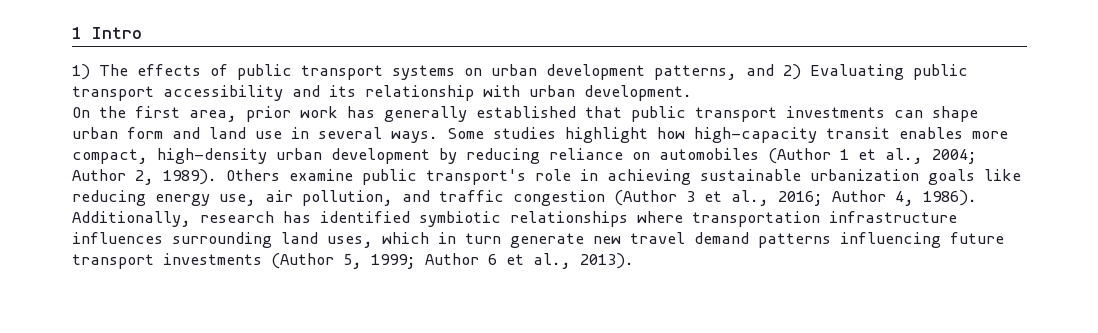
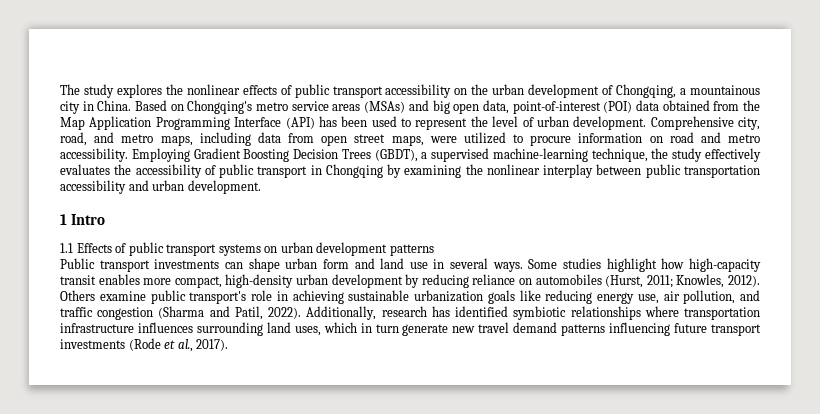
(72, 33) none -> [60,84,761,98] [60,100,761,114] [60,116,760,130] [60,132,760,146] [60,148,761,162] [60,164,760,178] [60,180,261,194] The study explores the nonlinear effects of public transport accessibility on the urban development of Chongqing, a mountainous city in China. Based on Chongqing's metro service areas (MSAs) and big open data, point-of-interest (POI) data obtained from the Map Application Programming Interface (API) has been used to represent the level of urban development. Comprehensive city, road, and metro maps, including data from open street maps, were utilized to procure information on road and metro accessibility. Employing Gradient Boosting Decision Trees (GBDT), a supervised machine-learning technique, the study effectively evaluates the accessibility of public transport in Chongqing by examining the nonlinear interplay between public transportation accessibility and urban development. //
[72,64,201,80] 1) The effects -> [60,243,112,253] 1.1 Effects
[654,64,968,80] [72,85,692,101] [72,106,686,122] patterns, and 2) Evaluating public transport accessibility and its relationship with urban development. // On the first area, prior work has generally established that public -> [389,244,434,256] [60,258,95,269] patterns // Public
[768,148,977,164] [72,169,217,185] (Author 1 et al., 2004; Author 2, 1989). -> [605,274,761,288] (Hurst, 2011; Knowles, 2012).
[614,190,977,206] (Author 3 et al., 2016; Author 4, 1986). -> [158,306,302,320] (Sharma and Patil, 2022).
[271,253,634,269] (Author 5, 1999; Author 6 et al., 2013). -> [128,338,229,352] (Rode et al., 2017).

